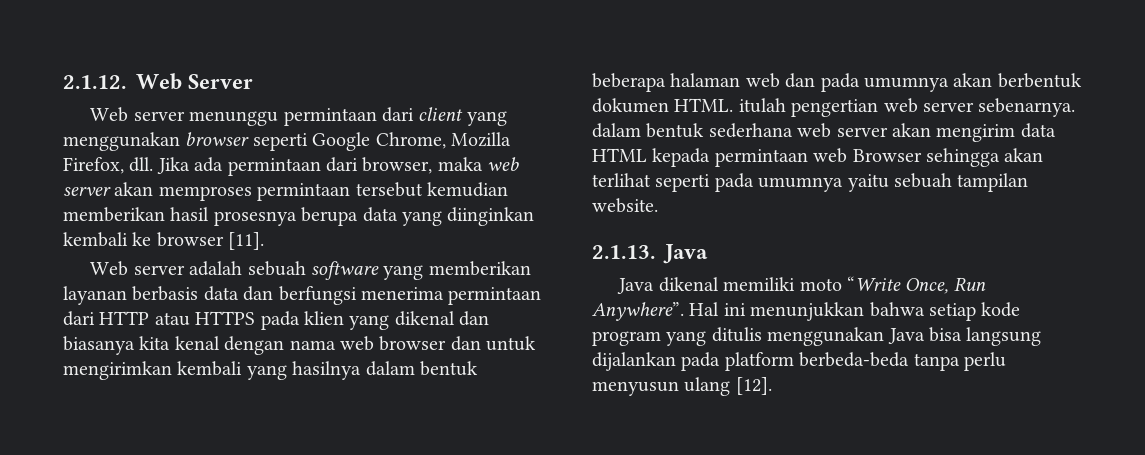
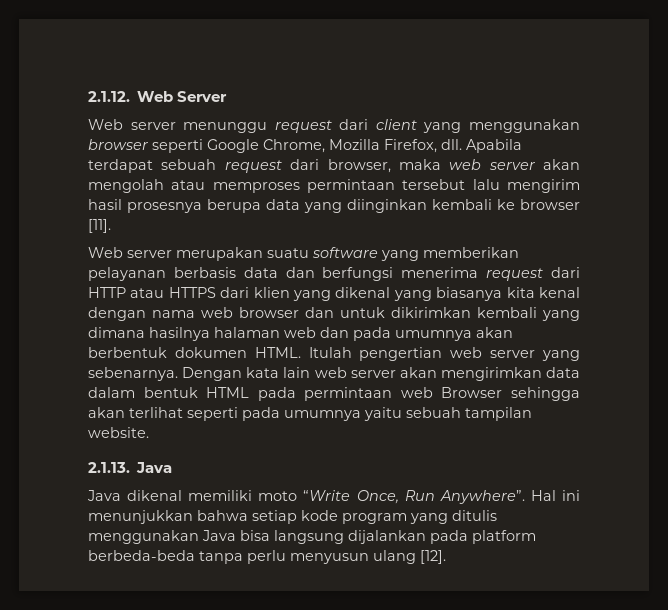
[283,108,377,126] permintaan -> [274,120,332,133] request
[156,157,321,176] Jika ada permintaan -> [466,139,522,153] [88,159,282,173] Apabila terdapat sebuah request
(154, 189) none -> [88,179,206,193] mengolah atau
[427,182,508,197] [63,207,165,222] kemudian memberikan -> [472,179,580,193] lalu mengirim
[189,261,306,276] adalah sebuah -> [176,247,309,261] merupakan suatu
[63,286,127,305] layanan -> [88,267,166,281] pelayanan
[448,287,542,305] permintaan -> [486,268,544,281] request
[260,311,300,330] pada -> [220,287,250,298] dari
[459,311,490,326] dan -> [393,290,432,301] yang
[63,361,172,380] mengirimkan -> [391,307,471,318] dikirimkan
[292,361,478,380] [592,73,666,92] hasilnya dalam bentuk beberapa -> [88,327,210,341] dimana hasilnya
[738,98,786,113] itulah -> [308,347,352,358] Itulah
[978,98,1076,117] [592,123,1056,142] [592,148,711,167] sebenarnya. dalam bentuk sederhana web server akan mengirim data HTML kepada -> [541,350,580,361] [88,367,580,381] [88,387,296,401] yang sebenarnya. Dengan kata lain web server akan mengirimkan data dalam bentuk HTML pada

